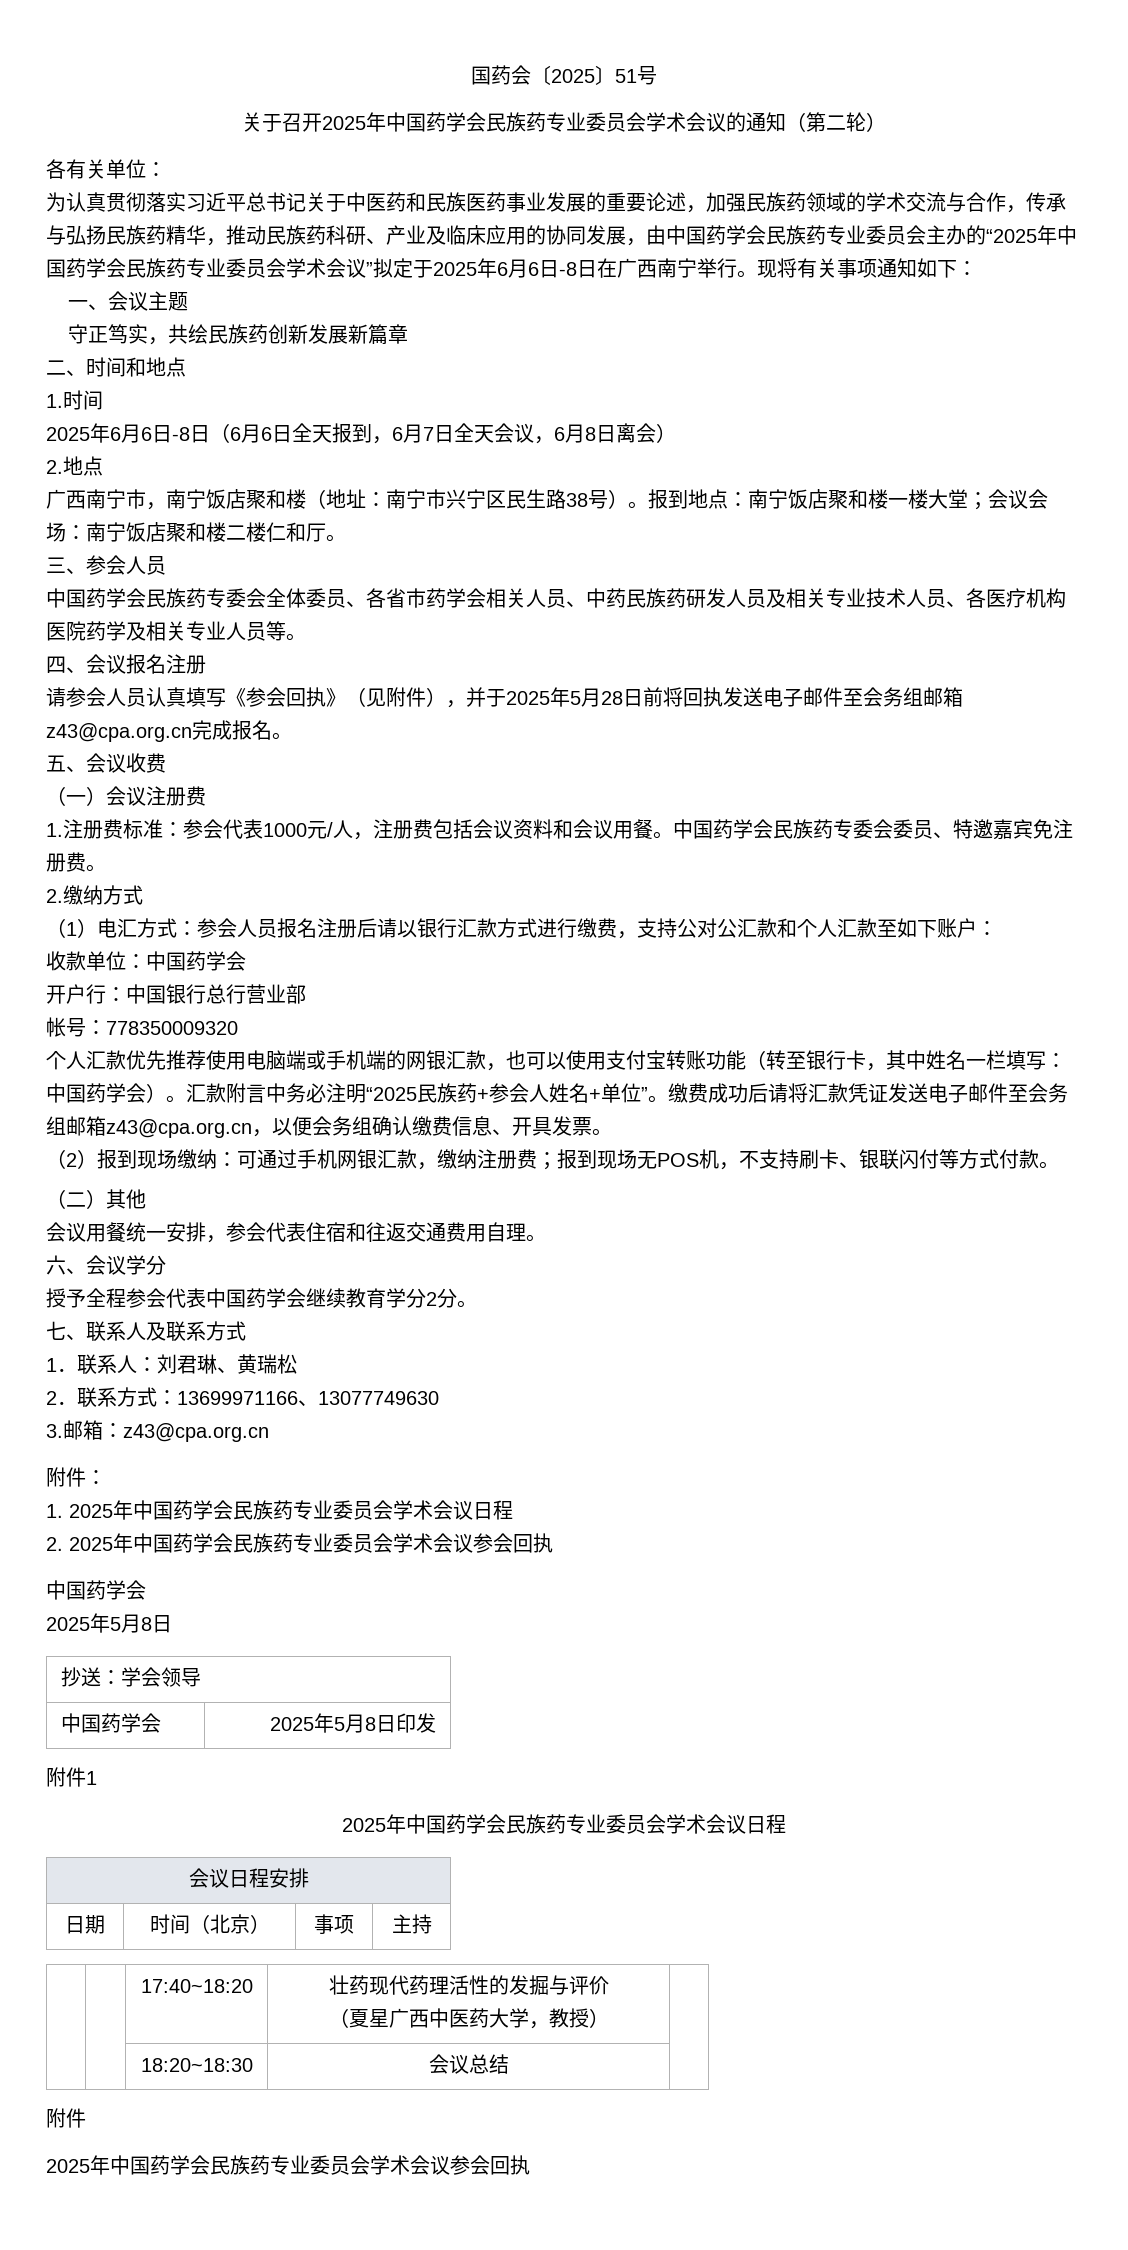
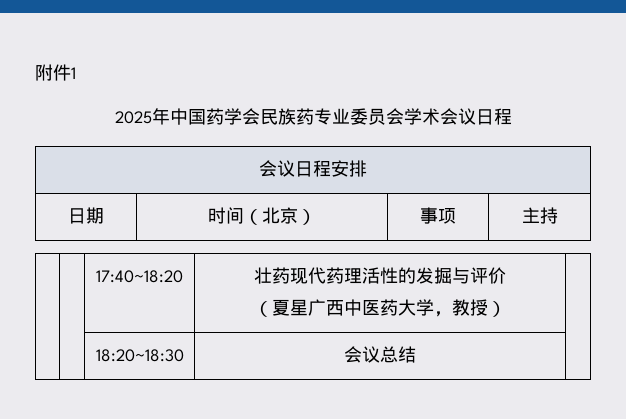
[471,65,657,85] [242,112,886,132] [46,159,166,179] [46,192,1066,213] [46,225,1077,246] [46,258,977,278] [68,291,189,311] [68,324,409,345] [46,357,186,377] [46,390,103,410] [46,423,676,444] [46,456,103,476] [46,489,1048,510] [46,522,346,542] [46,555,166,575] [46,588,1066,608] [46,621,306,641] [46,654,206,674] [46,687,963,708] [46,720,292,742] [46,753,166,773] [46,786,206,806] [46,819,1073,840] [46,852,106,872] [46,885,143,905] [46,918,997,939] [46,951,246,971] [46,984,306,1004] [46,1017,238,1037] [46,1050,1066,1071] [46,1083,1068,1103] [46,1116,612,1138] [46,1149,1059,1170] [46,1189,146,1209] [46,1222,546,1243] [46,1255,166,1275] [46,1288,477,1308] [46,1321,246,1342] [46,1354,297,1375] [46,1387,439,1408] [46,1420,269,1442] [46,1467,106,1487] [46,1500,513,1520] [46,1533,553,1553] [46,1580,146,1600] [46,1613,172,1633] [60,1667,201,1687] [60,1713,161,1733] [270,1713,437,1733] 国药会〔2025〕51号 // 关于召开2025年中国药学会民族药专业委员会学术会议的通知（第二轮） // 各有关单位： // 为认真贯彻落实习近平总书记关于中医药和民族医药事业发展的重要论述，加强民族药领域的学术交流与合作，传承与弘扬民族药精华，推动民族药科研、产业及临床应用的协同发展，由中国药学会民族药专业委员会主办的“2025年中国药学会民族药专业委员会学术会议”拟定于2025年6月6日-8日在广西南宁举行。现将有关事项通知如下： // 一、会议主题 // 守正笃实，共绘民族药创新发展新篇章 // 二、时间和地点 // 1.时间 // 2025年6月6日-8日（6月6日全天报到，6月7日全天会议，6月8日离会） // 2.地点 // 广西南宁市，南宁饭店聚和楼（地址：南宁市兴宁区民生路38号）。报到地点：南宁饭店聚和楼一楼大堂；会议会场：南宁饭店聚和楼二楼仁和厅。 // 三、参会人员 // 中国药学会民族药专委会全体委员、各省市药学会相关人员、中药民族药研发人员及相关专业技术人员、各医疗机构医院药学及相关专业人员等。 // 四、会议报名注册 // 请参会人员认真填写《参会回执》（见附件），并于2025年5月28日前将回执发送电子邮件至会务组邮箱z43@cpa.org.cn完成报名。 // 五、会议收费 // （一）会议注册费 // 1.注册费标准：参会代表1000元/人，注册费包括会议资料和会议用餐。中国药学会民族药专委会委员、特邀嘉宾免注册费。 // 2.缴纳方式 // （1）电汇方式：参会人员报名注册后请以银行汇款方式进行缴费，支持公对公汇款和个人汇款至如下账户： // 收款单位：中国药学会 // 开户行：中国银行总行营业部 // 帐号：778350009320 // 个人汇款优先推荐使用电脑端或手机端的网银汇款，也可以使用支付宝转账功能（转至银行卡，其中姓名一栏填写：中国药学会）。汇款附言中务必注明“2025民族药+参会人姓名+单位”。缴费成功后请将汇款凭证发送电子邮件至会务组邮箱z43@cpa.org.cn，以便会务组确认缴费信息、开具发票。 // （2）报到现场缴纳：可通过手机网银汇款，缴纳注册费；报到现场无POS机，不支持刷卡、银联闪付等方式付款。 // （二）其他 // 会议用餐统一安排，参会代表住宿和往返交通费用自理。 // 六、会议学分 // 授予全程参会代表中国药学会继续教育学分2分。 // 七、联系人及联系方式 // 1．联系人：刘君琳、黄瑞松 // 2．联系方式：13699971166、13077749630 // 3.邮箱：z43@cpa.org.cn // 附件： // 1. 2025年中国药学会民族药专业委员会学术会议日程 // 2. 2025年中国药学会民族药专业委员会学术会议参会回执 // 中国药学会 // 2025年5月8日 // 抄送：学会领导 // 中国药学会 | 2025年5月8日印发 // -> (35, 72) none
[46,2108,86,2128] [46,2155,530,2175] // 附件 // 2025年中国药学会民族药专业委员会学术会议参会回执 -> (416, 354) none

